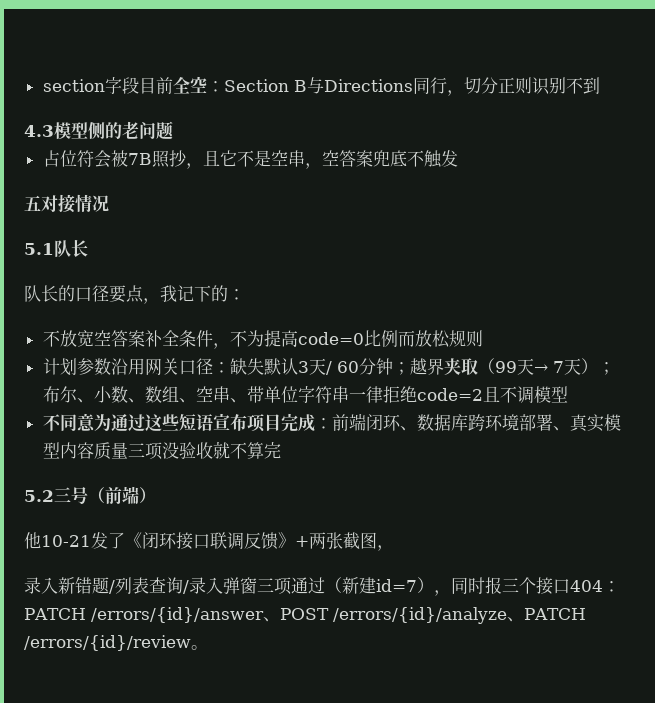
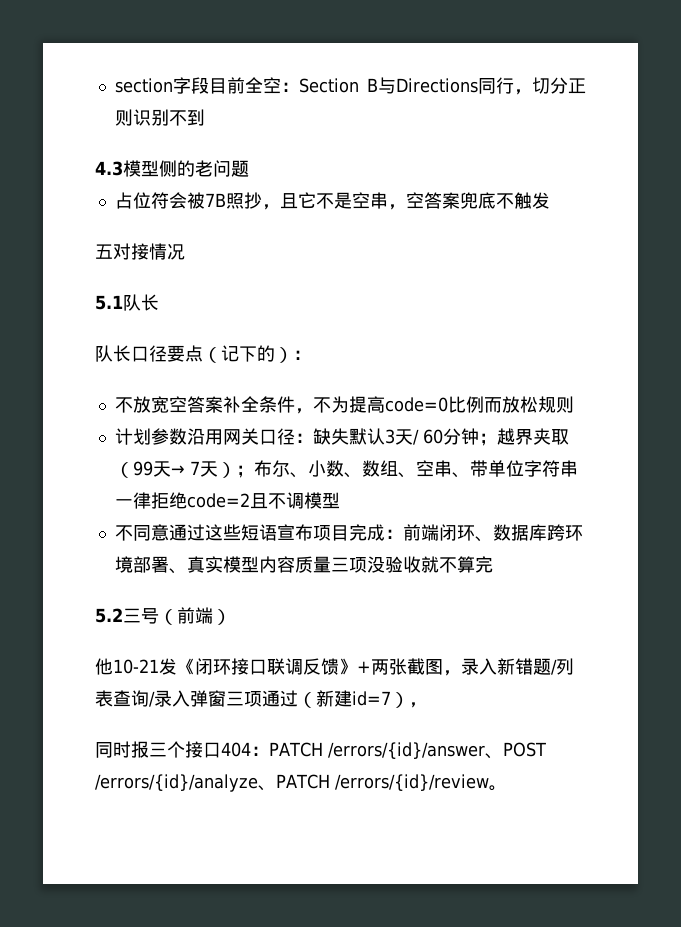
[58,285,75,302] 的 -> (131, 353) none
[143,285,228,304] ，我记下的 -> [203,345,293,363] （记下的）
[93,414,111,431] 为 -> (169, 532) none
[108,532,125,549] 了 -> (177, 666) none
(394, 548) // -> (461, 673) none
(451, 593) none -> (427, 705) //

